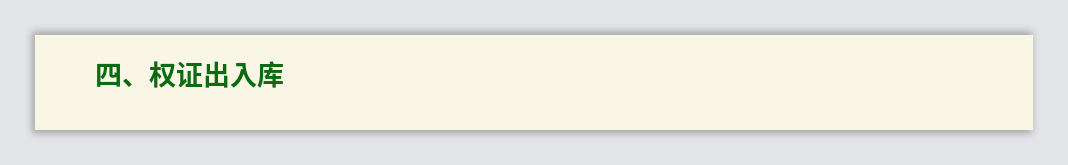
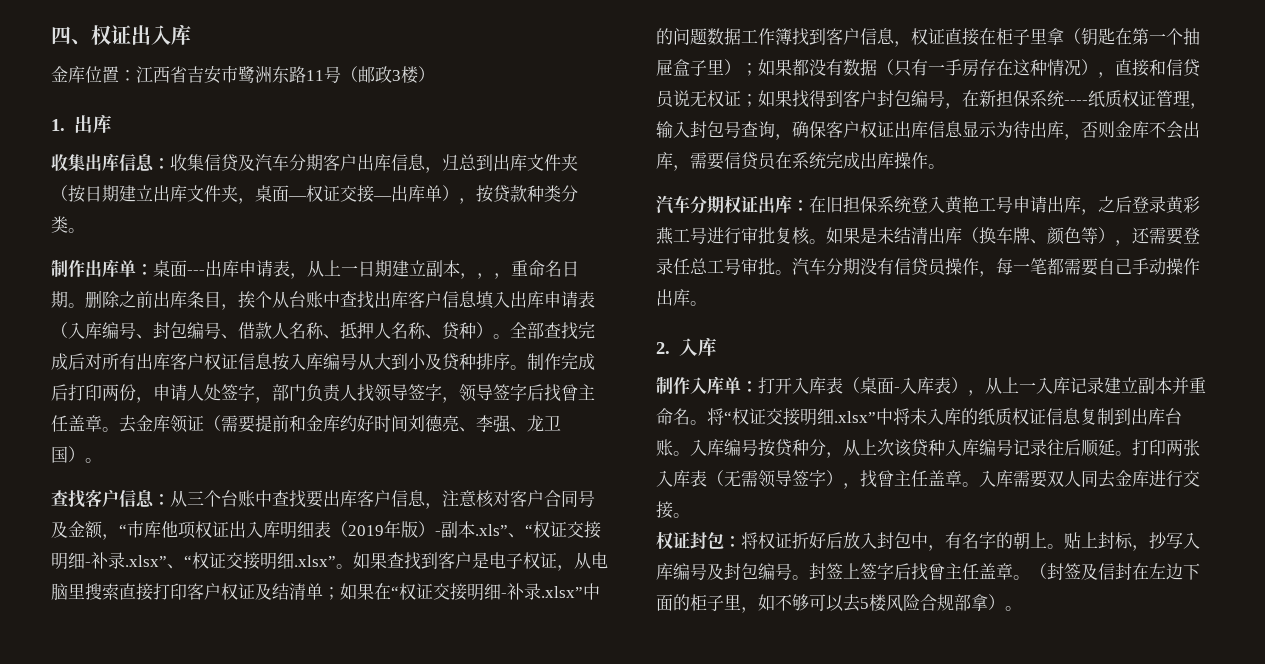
(284, 74) none -> [51,66,435,84] [51,114,113,133] [51,153,578,173] [51,185,578,204] [51,216,85,233] [51,259,579,279] [51,290,595,310] [51,322,595,340] [51,353,595,371] [51,384,595,403] [51,415,561,433] [51,446,102,463] [51,489,595,509] [51,520,601,540] [51,552,608,571] [51,583,600,601] [656,28,1200,47] [656,59,1201,78] [656,90,1207,109] [656,121,1200,140] [656,152,945,171] [656,195,1200,215] [656,227,1200,246] [656,258,1200,277] [656,289,707,306] [656,337,718,356] [656,376,1206,396] [656,408,1182,426] [656,439,1200,458] [656,470,1200,489] [656,501,690,519] [656,531,1200,551] [656,563,1200,581] [656,594,1022,613] // 金库位置：江西省吉安市鹭洲东路11号（邮政3楼） // 1.出库 // 收集出库信息：收集信贷及汽车分期客户出库信息，归总到出库文件夹（按日期建立出库文件夹，桌面—权证交接—出库单），按贷款种类分类。 // 制作出库单：桌面---出库申请表，从上一日期建立副本，，，重命名日期。删除之前出库条目，挨个从台账中查找出库客户信息填入出库申请表（入库编号、封包编号、借款人名称、抵押人名称、贷种）。全部查找完成后对所有出库客户权证信息按入库编号从大到小及贷种排序。制作完成后打印两份，申请人处签字，部门负责人找领导签字，领导签字后找曾主任盖章。去金库领证（需要提前和金库约好时间刘德亮、李强、龙卫国）。 // 查找客户信息：从三个台账中查找要出库客户信息，注意核对客户合同号及金额，“市库他项权证出入库明细表（2019年版）-副本.xls”、“权证交接明细-补录.xlsx”、“权证交接明细.xlsx”。如果查找到客户是电子权证，从电脑里搜索直接打印客户权证及结清单；如果在“权证交接明细-补录.xlsx”中的问题数据工作簿找到客户信息，权证直接在柜子里拿（钥匙在第一个抽屉盒子里）；如果都没有数据（只有一手房存在这种情况），直接和信贷员说无权证；如果找得到客户封包编号，在新担保系统----纸质权证管理，输入封包号查询，确保客户权证出库信息显示为待出库，否则金库不会出库，需要信贷员在系统完成出库操作。 // 汽车分期权证出库：在旧担保系统登入黄艳工号申请出库，之后登录黄彩燕工号进行审批复核。如果是未结清出库（换车牌、颜色等），还需要登录任总工号审批。汽车分期没有信贷员操作，每一笔都需要自己手动操作出库。 // 2.入库 // 制作入库单：打开入库表（桌面-入库表），从上一入库记录建立副本并重命名。将“权证交接明细.xlsx”中将未入库的纸质权证信息复制到出库台账。入库编号按贷种分，从上次该贷种入库编号记录往后顺延。打印两张入库表（无需领导签字），找曾主任盖章。入库需要双人同去金库进行交接。 // 权证封包：将权证折好后放入封包中，有名字的朝上。贴上封标，抄写入库编号及封包编号。封签上签字后找曾主任盖章。（封签及信封在左边下面的柜子里，如不够可以去5楼风险合规部拿）。

